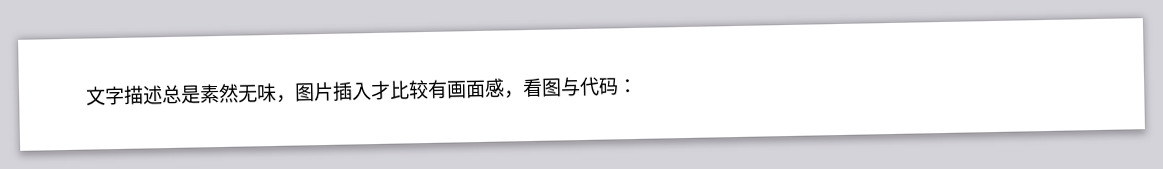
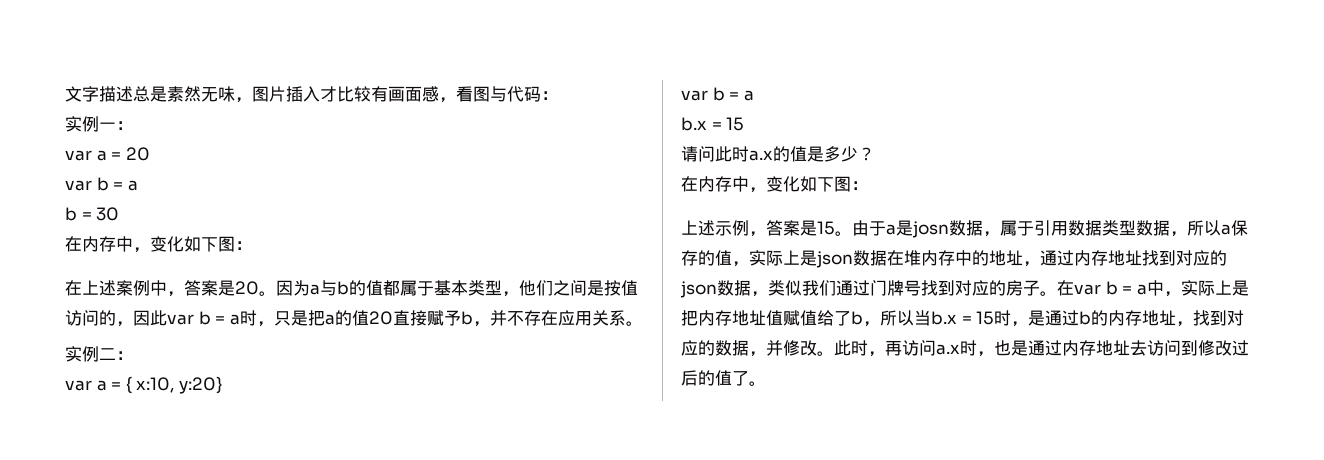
(638, 86) none -> [65,116,133,132] [65,147,150,161] [65,177,138,191] [65,207,120,221] [65,236,252,253] [65,280,638,297] [65,310,643,327] [65,346,133,362] [65,376,222,394] [681,87,754,101] [681,117,745,131] [681,146,875,162] [681,176,868,193] [681,220,1248,238] [681,250,1227,268] [680,280,1249,298] [681,310,1245,327] [681,340,1249,357] [681,370,766,386] // 实例一： // var a = 20 // var b = a // b = 30 // 在内存中，变化如下图： // 在上述案例中，答案是20。因为a与b的值都属于基本类型，他们之间是按值访问的，因此var b = a时，只是把a的值20直接赋予b，并不存在应用关系。 // 实例二： // var a = { x:10, y:20} // var b = a // b.x = 15 // 请问此时a.x的值是多少？ // 在内存中，变化如下图： // 上述示例，答案是15。由于a是josn数据，属于引用数据类型数据，所以a保存的值，实际上是json数据在堆内存中的地址，通过内存地址找到对应的json数据，类似我们通过门牌号找到对应的房子。在var b = a中，实际上是把内存地址值赋值给了b，所以当b.x = 15时，是通过b的内存地址，找到对应的数据，并修改。此时，再访问a.x时，也是通过内存地址去访问到修改过后的值了。

